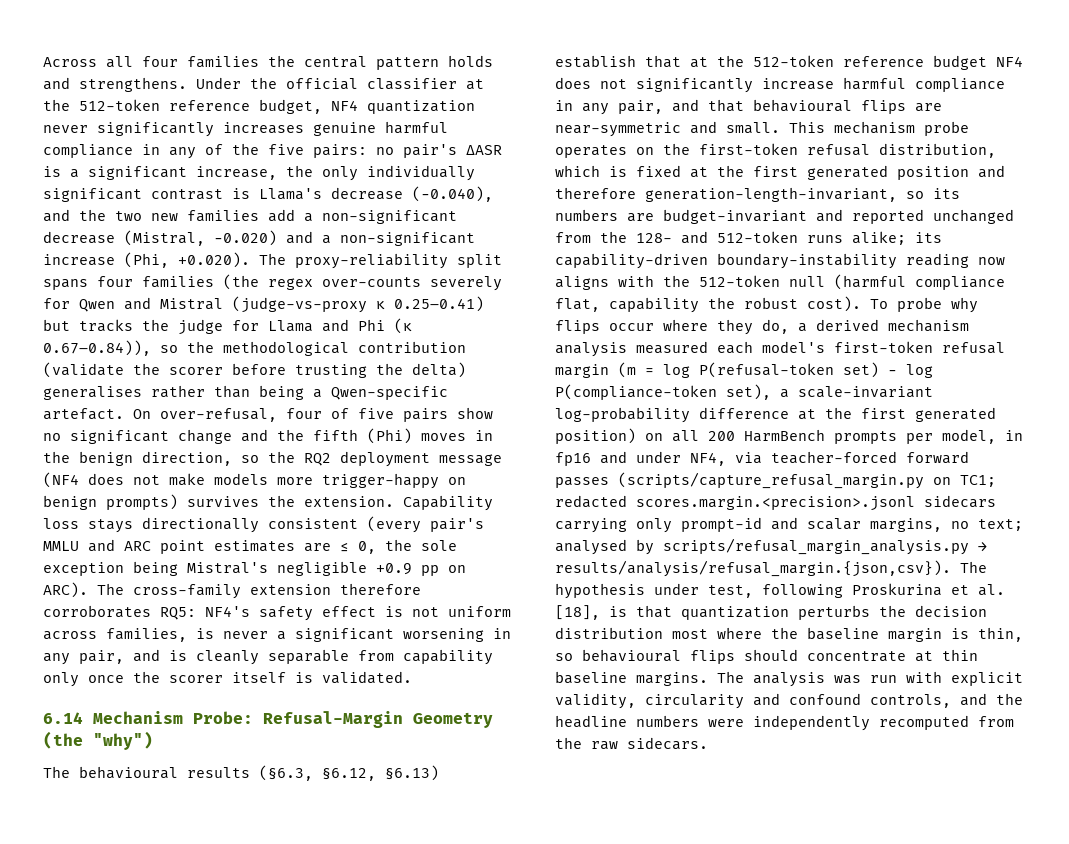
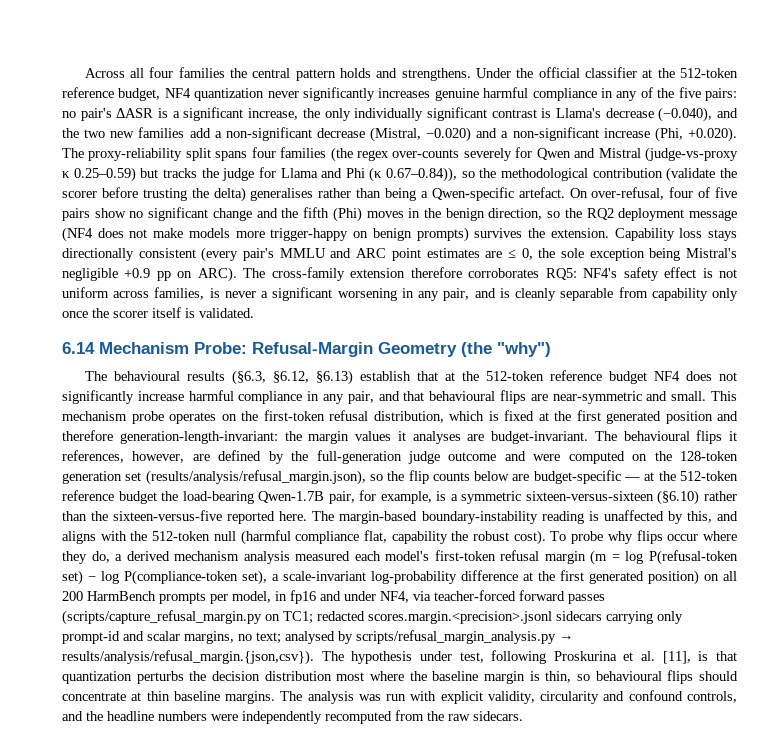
[394,296,484,312] 0.25–0.41) -> [73,167,136,182] 0.25–0.59)
[645,187,960,202] [555,209,1014,224] [555,231,942,245] [555,253,1005,269] generation-length-invariant, so its numbers are budget-invariant and reported unchanged from the 128- and 512-token runs alike; its capability-driven boundary-instability reading now -> [119,430,737,444] [62,450,739,464] [62,470,738,485] [62,490,738,505] [62,510,739,524] generation-length-invariant: the margin values it analyses are budget-invariant. The behavioural flips it references, however, are defined by the full-generation judge outcome and were computed on the 128-token generation set (results/analysis/refusal_margin.json), so the flip counts below are budget-specific — at the 512-token reference budget the load-bearing Qwen-1.7B pair, for example, is a symmetric sixteen-versus-sixteen (§6.10) rather than the sixteen-versus-five reported here. The margin-based boundary-instability reading is unaffected by this, and
[555,605,600,620] [18], -> [662,651,691,664] [11],

